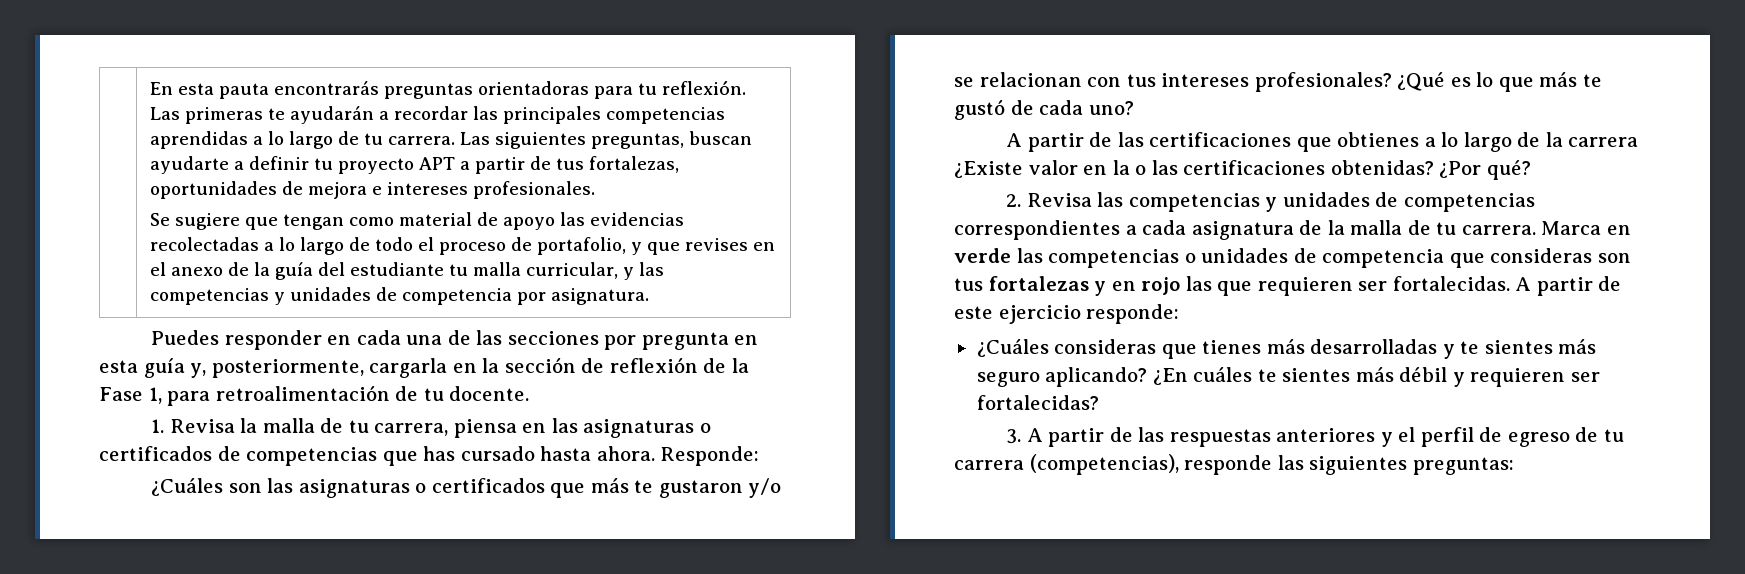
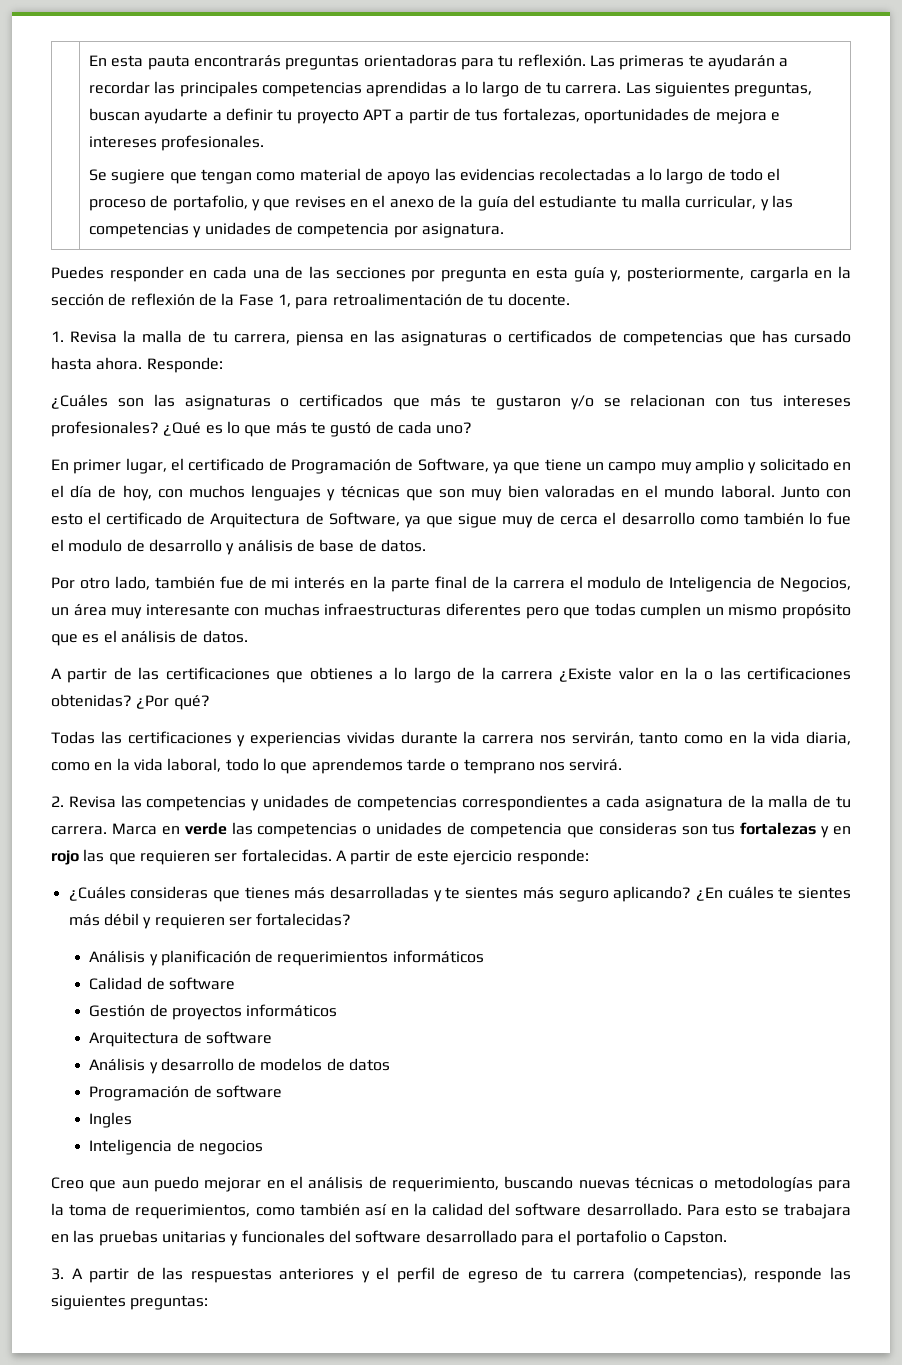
(1134, 108) none -> [51,458,852,474] [51,485,851,501] [51,512,851,528] [51,539,426,555] [51,576,851,592] [51,603,851,619] [51,630,248,646] // En primer lugar, el certificado de Programación de Software, ya que tiene un campo muy amplio y solicitado en el día de hoy, con muchos lenguajes y técnicas que son muy bien valoradas en el mundo laboral. Junto con esto el certificado de Arquitectura de Software, ya que sigue muy de cerca el desarrollo como también lo fue el modulo de desarrollo y análisis de base de datos. // Por otro lado, también fue de mi interés en la parte final de la carrera el modulo de Inteligencia de Negocios, un área muy interesante con muchas infraestructuras diferentes pero que todas cumplen un mismo propósito que es el análisis de datos.
(1531, 170) none -> [51,731,851,747] [51,758,623,774] // Todas las certificaciones y experiencias vividas durante la carrera nos servirán, tanto como en la vida diaria, como en la vida laboral, todo lo que aprendemos tarde o temprano nos servirá.
(1099, 402) none -> [89,950,484,966] [89,977,235,990] [89,1004,338,1020] [89,1031,272,1047] [89,1058,391,1074] [89,1085,282,1101] [89,1112,133,1128] [89,1139,263,1155] [51,1176,852,1192] [51,1203,851,1219] [51,1230,728,1246] // Análisis y planificación de requerimientos informáticos // Calidad de software // Gestión de proyectos informáticos // Arquitectura de software // Análisis y desarrollo de modelos de datos // Programación de software // Ingles // Inteligencia de negocios // Creo que aun puedo mejorar en el análisis de requerimiento, buscando nuevas técnicas o metodologías para la toma de requerimientos, como también así en la calidad del software desarrollado. Para esto se trabajara en las pruebas unitarias y funcionales del software desarrollado para el portafolio o Capston.

